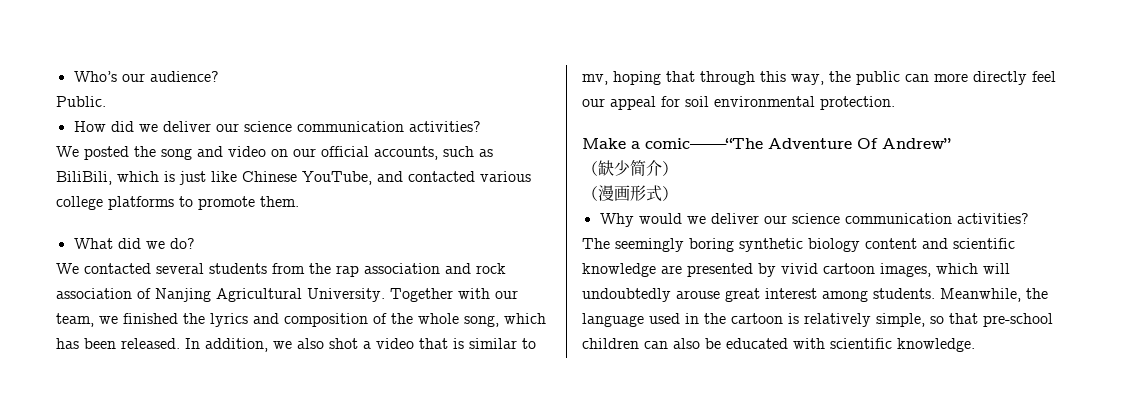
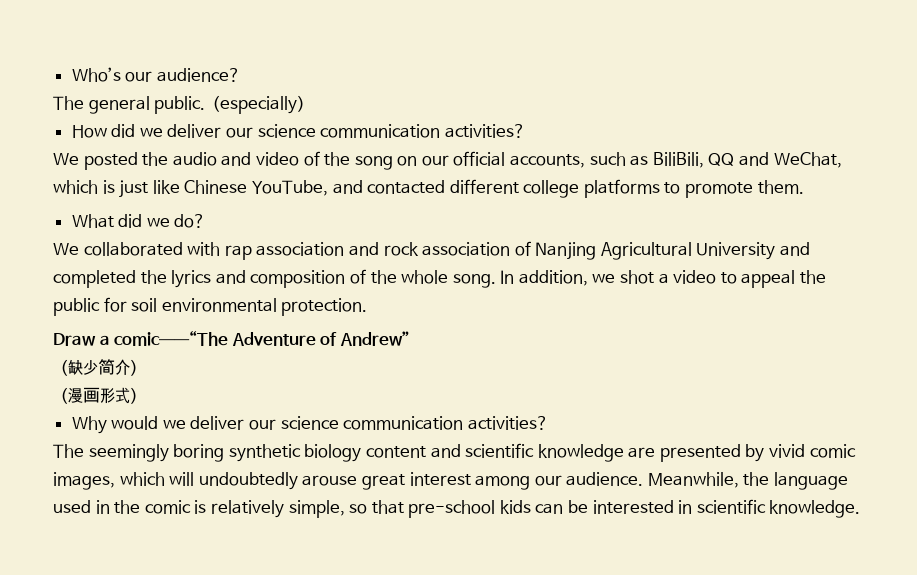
[56,96,106,107] Public. -> [53,95,313,114] The general public.（especially）
[161,148,192,160] song -> [172,152,217,166] audio
(266, 151) none -> [303,151,393,170] of the song
(112, 178) none -> [708,152,842,168] QQ and WeChat,
[480,171,531,182] various -> [449,179,519,194] different
[84,263,331,274] contacted several students from the -> [83,242,221,256] collaborated with
[307,288,518,302] [56,313,178,327] University. Together with our team, we finished -> [696,242,811,260] [53,270,136,288] University and completed
[464,313,546,327] [56,338,180,349] song, which has been released. -> [452,274,496,288] song.
[297,338,324,349] also -> (616, 278) none
[419,338,536,349] [582,71,1056,85] [582,96,656,110] that is similar to mv, hoping that through this way, the public can more directly feel our appeal -> [720,270,827,288] [53,298,100,316] to appeal the public
[582,138,626,149] Make -> [53,333,96,346] Draw
[857,138,878,149] Of -> [320,332,338,346] of
[823,263,875,274] cartoon -> [809,444,856,458] comic
[873,288,935,299] students. -> [534,472,644,486] our audience.
[731,313,783,324] cartoon -> [144,500,191,514] comic
[582,338,825,349] children can also be educated with -> [499,500,693,514] kids can be interested in

